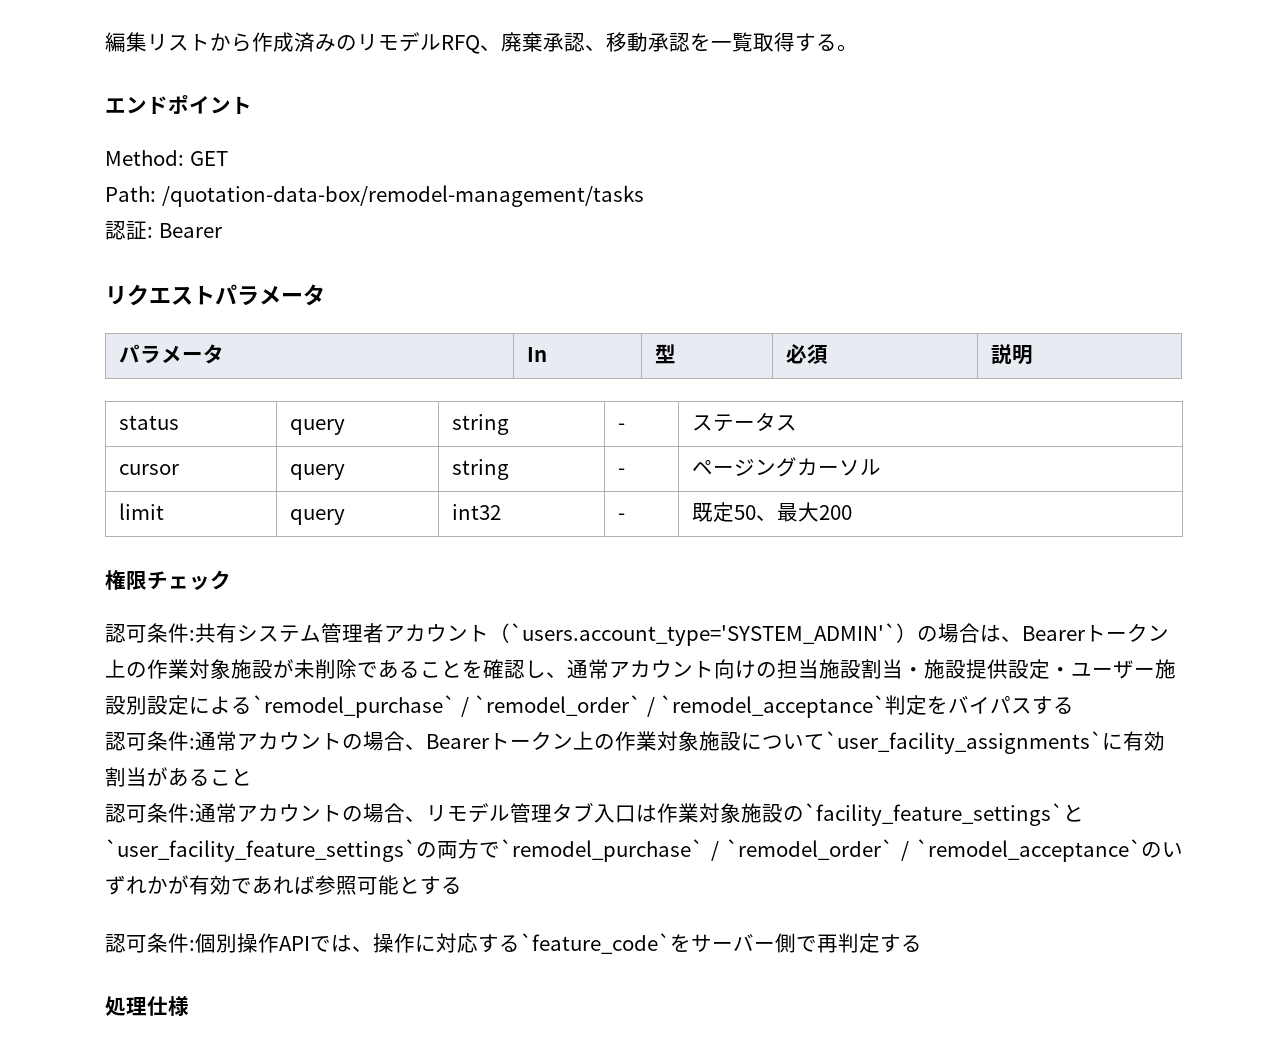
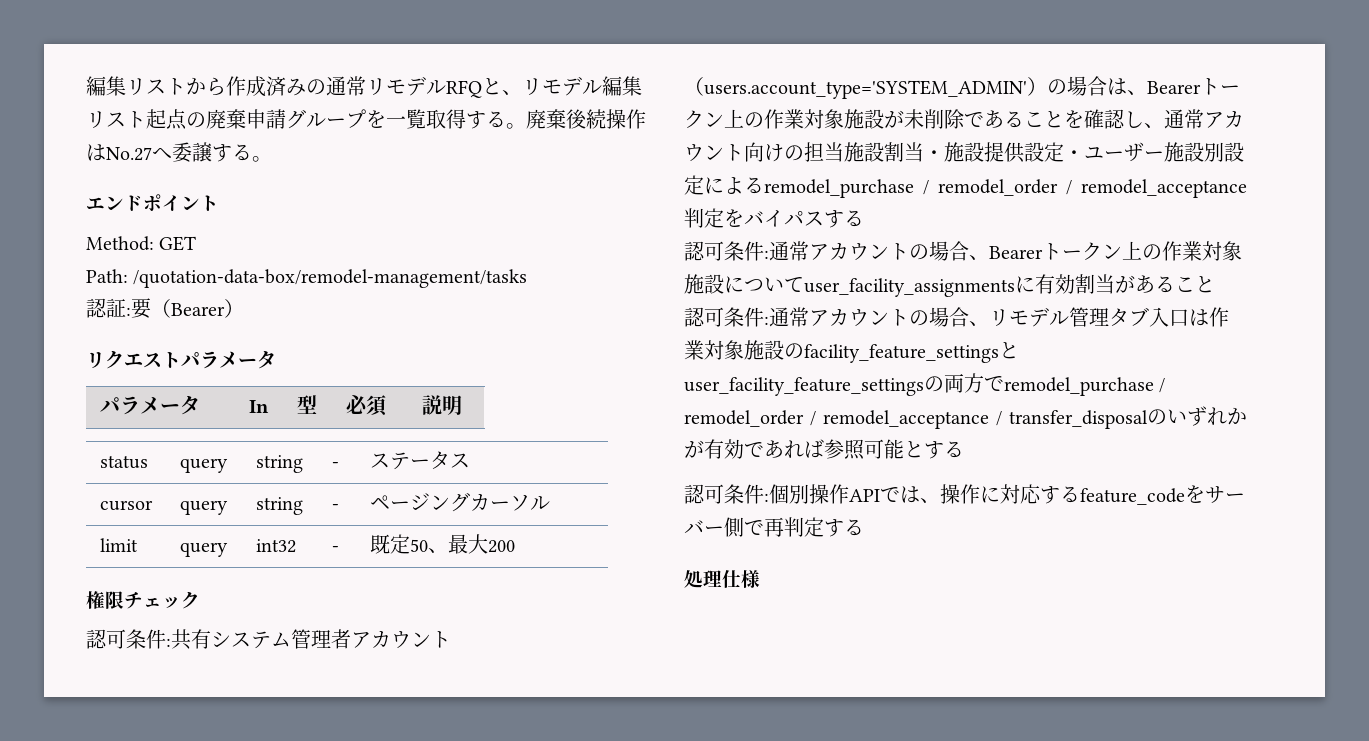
(357, 43) none -> [326,76,366,96] 通常
[480,32,795,52] 、廃棄承認、移動承認を一覧取得 -> [482,76,642,96] [86,109,646,130] [86,142,212,163] と、リモデル編集リスト起点の廃棄申請グループを一覧取得する。廃棄後続操作はNo.27へ委譲
[158,223,222,238] Bearer -> [131,298,244,319] 要（Bearer）
[510,623,896,646] `users.account_type='SYSTEM_ADMIN'` -> [704,80,1027,99] users.account_type='SYSTEM_ADMIN'
[252,695,886,718] `remodel_purchase` / `remodel_order` / `remodel_acceptance` -> [764,179,1247,198] remodel_purchase / remodel_order / remodel_acceptance
[825,731,1102,754] `user_facility_assignments` -> [804,278,1015,297] user_facility_assignments
[804,803,1084,826] [105,839,1141,862] `facility_feature_settings`と`user_facility_feature_settings`の両方で`remodel_purchase` / `remodel_order` / `remodel_acceptance` -> [804,342,1019,363] [684,373,1166,396] [684,410,1148,429] facility_feature_settingsとuser_facility_feature_settingsの両方でremodel_purchase / remodel_order / remodel_acceptance / transfer_disposal
[520,933,670,954] `feature_code` -> [1080,488,1185,505] feature_code

